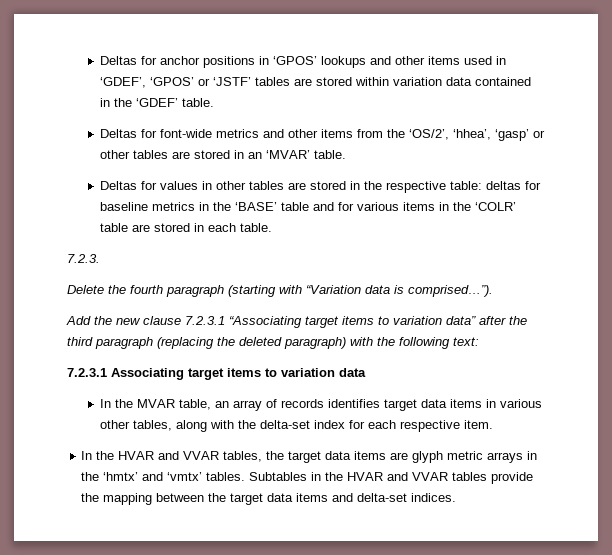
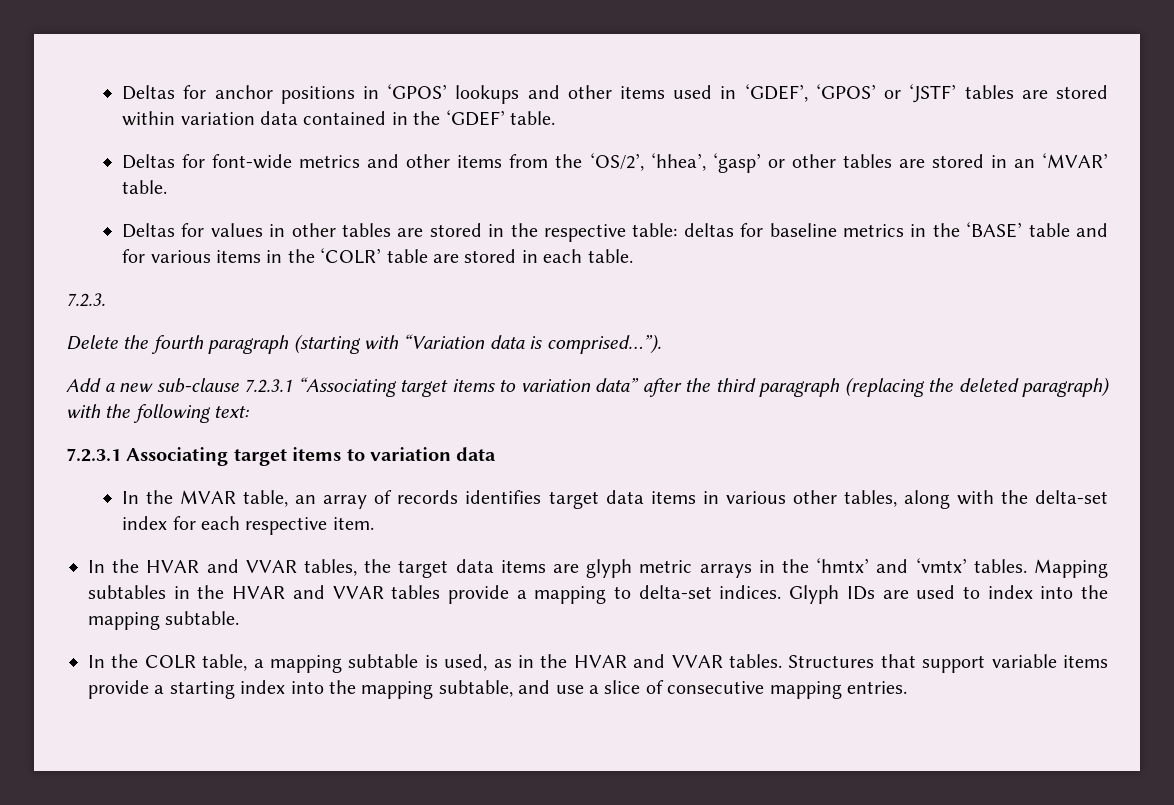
[94,316,181,325] the new clause -> [104,378,239,393] a new sub-clause
[249,472,308,481] Subtables -> [1034,559,1109,578] [88,585,166,599] Mapping subtables
[81,493,457,505] the mapping between the target data items and delta-set indices. -> [516,585,1109,604] [88,611,240,630] [88,654,1108,673] [88,680,907,699] a mapping to delta-set indices. Glyph IDs are used to index into the mapping subtable. // In the COLR table, a mapping subtable is used, as in the HVAR and VVAR tables. Structures that support variable items provide a starting index into the mapping subtable, and use a slice of consecutive mapping entries.

